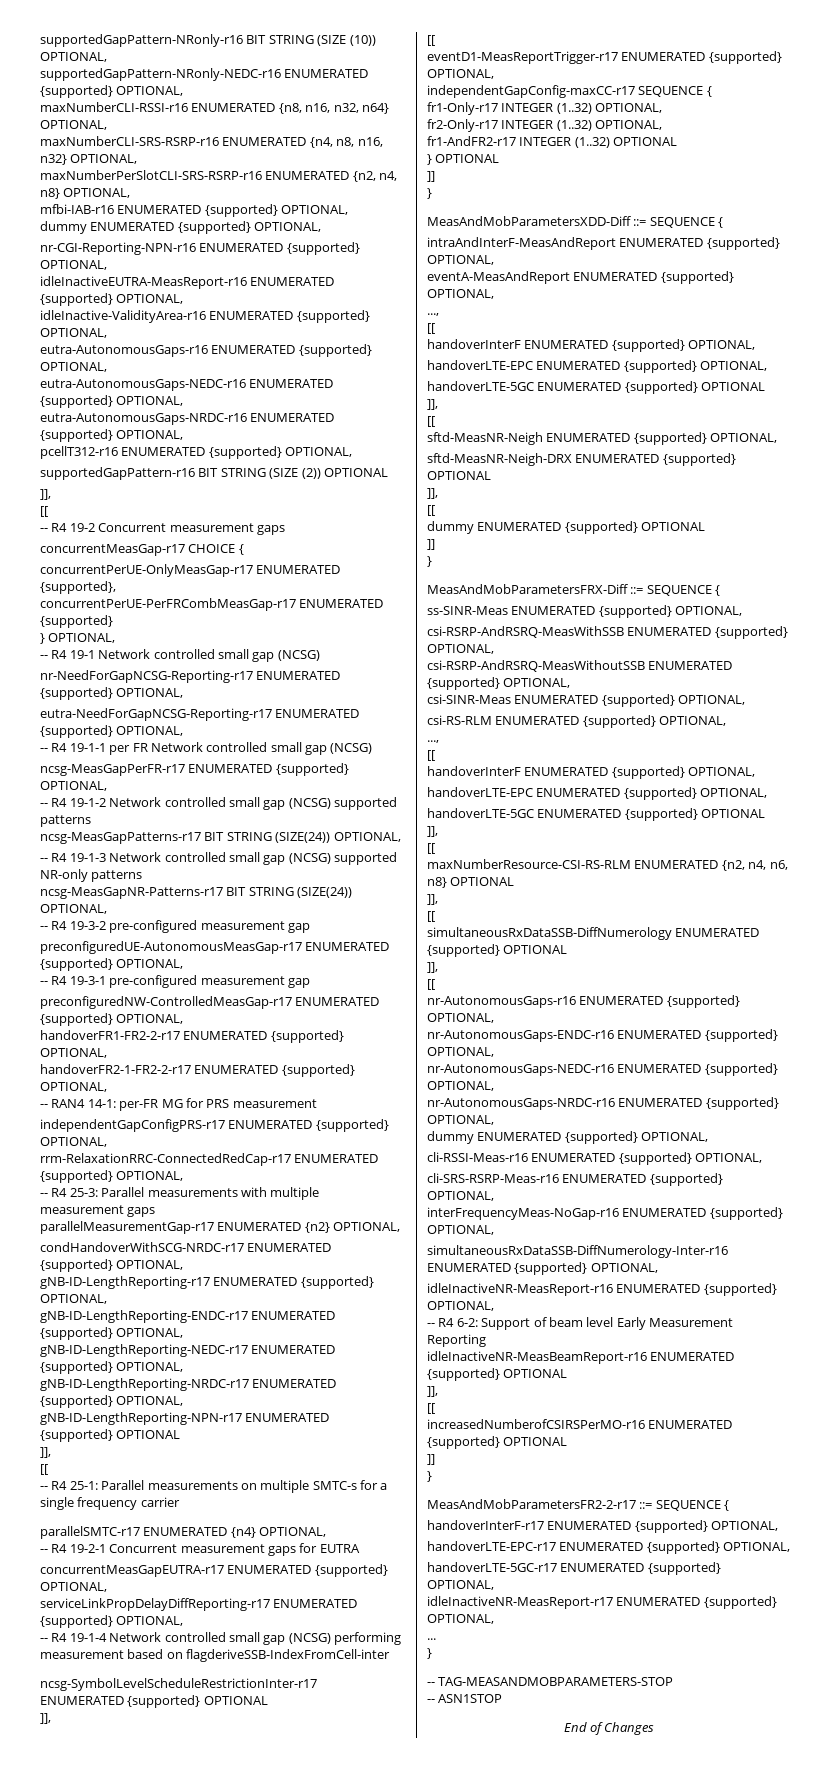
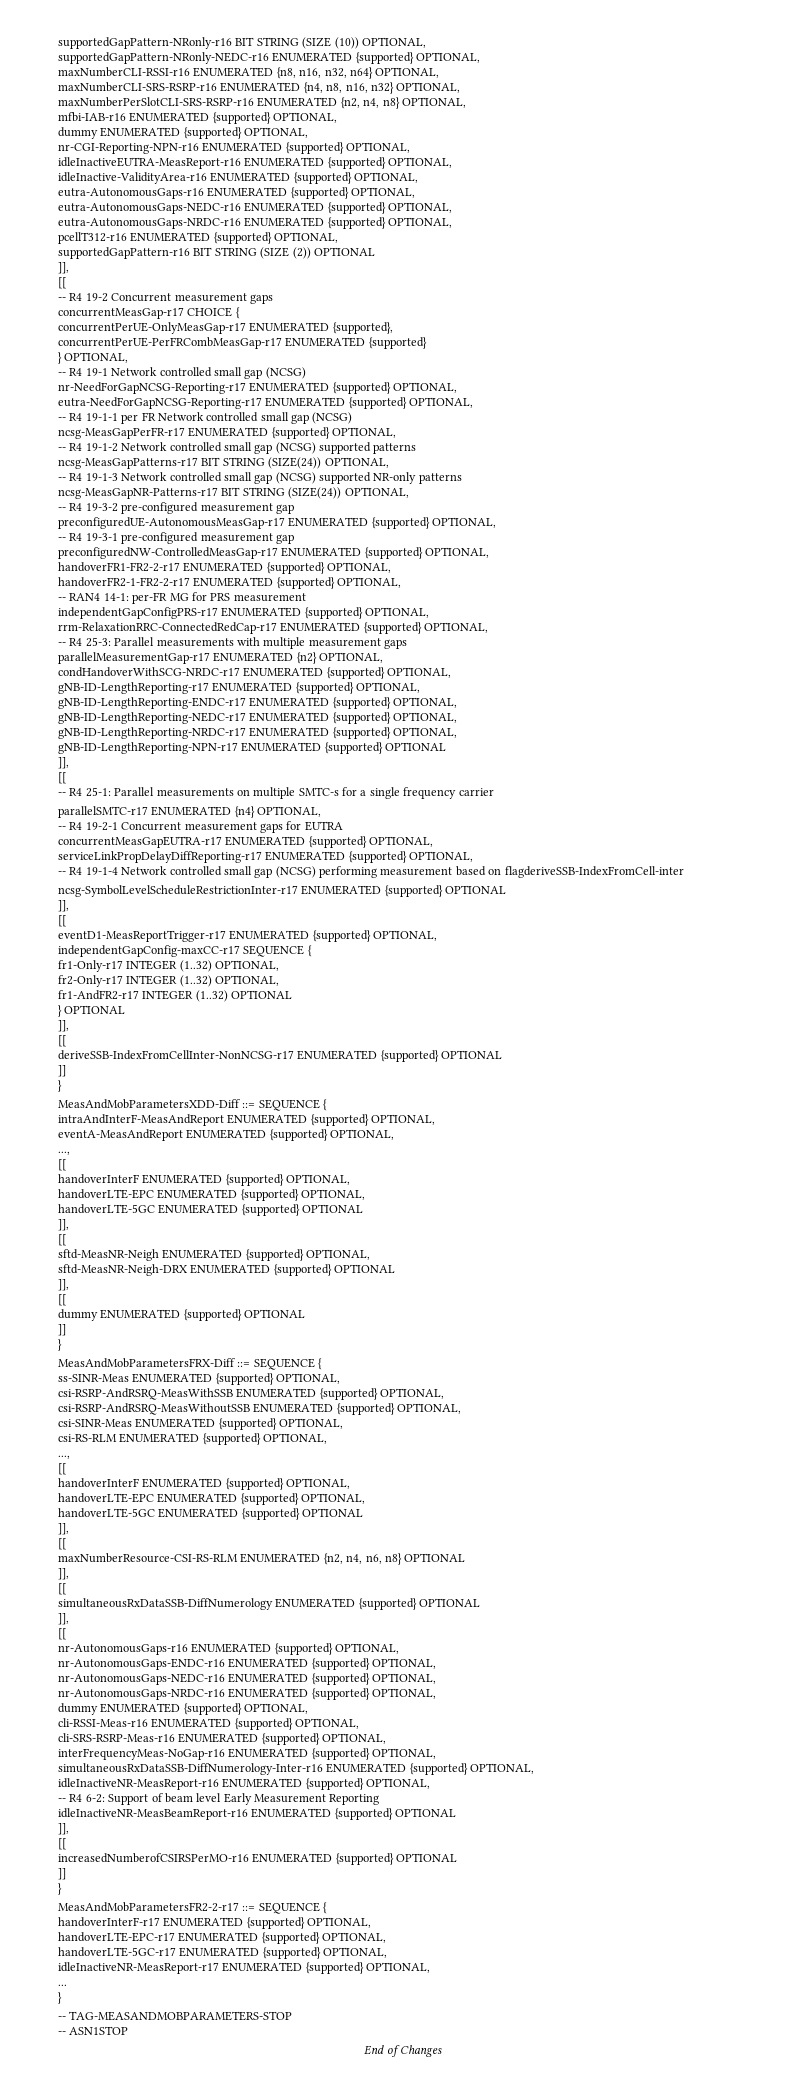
(500, 158) none -> [58,1020,69,1032] [58,1035,67,1047] [58,1050,503,1062] // ]], // [[ // deriveSSB-IndexFromCellInter-NonNCSG-r17 ENUMERATED {supported} OPTIONAL

